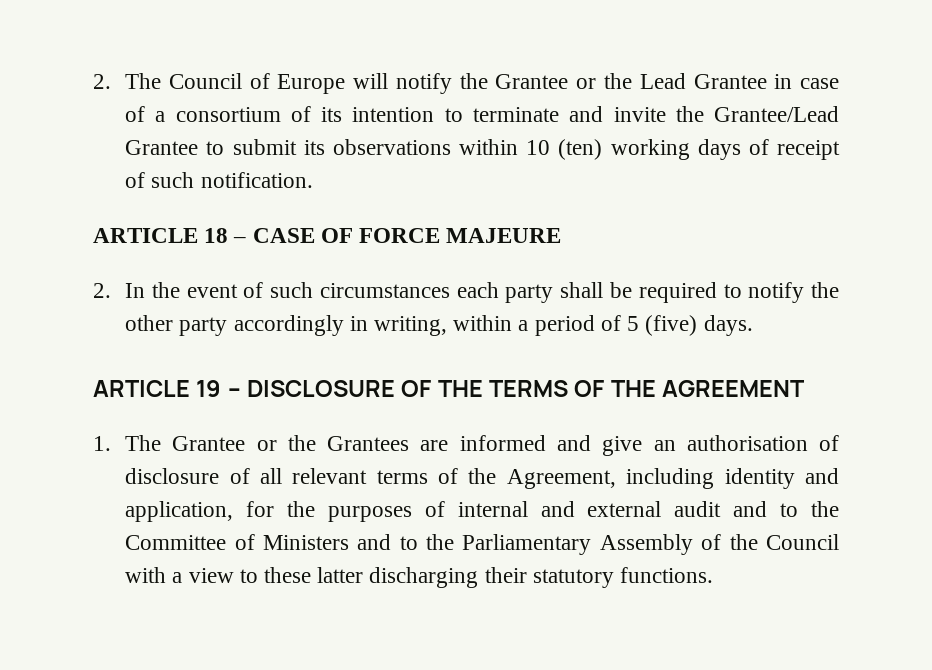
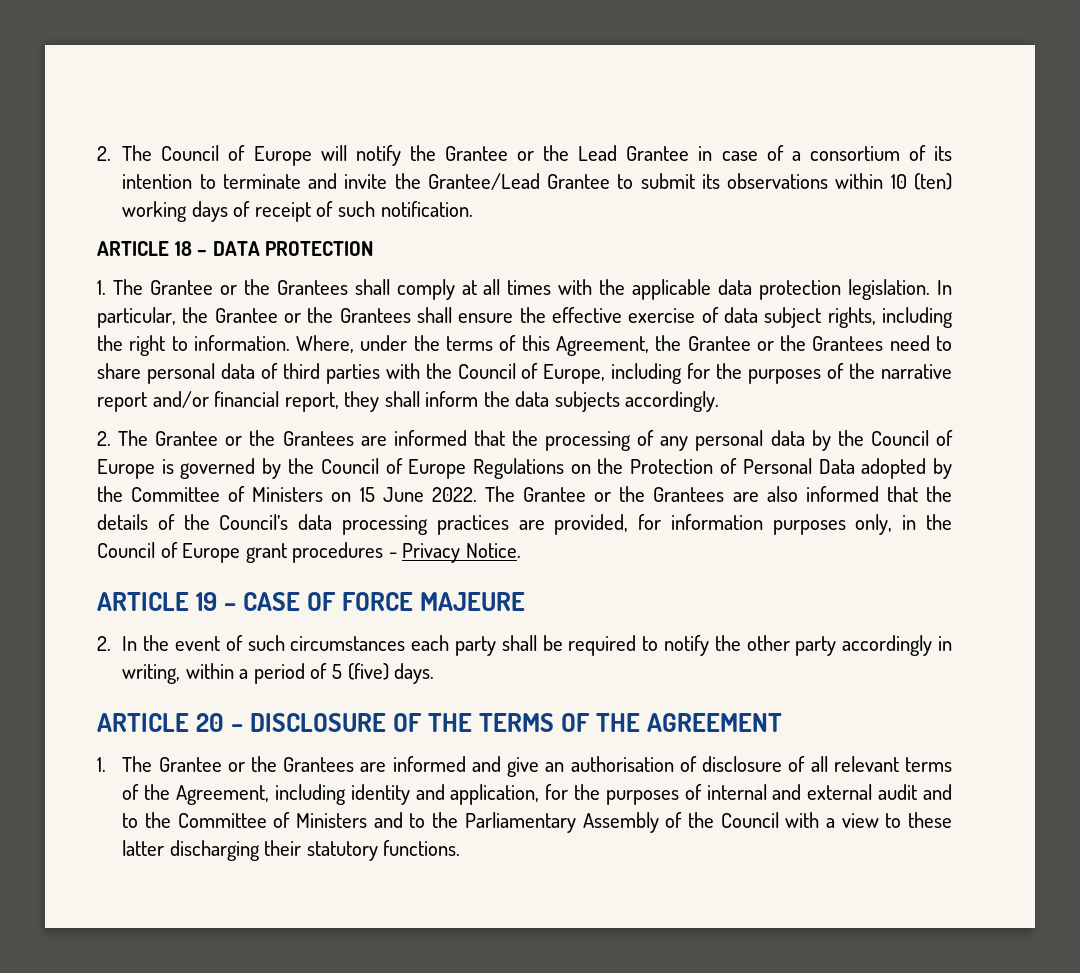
(247, 240) none -> [212,241,374,256] [97,279,953,300] [97,307,954,328] [97,335,952,356] [97,363,952,384] [97,391,720,412] [97,430,953,451] [97,458,952,479] [97,486,953,502] [97,514,953,535] [97,542,521,563] [97,592,237,611] DATA PROTECTION // 1. The Grantee or the Grantees shall comply at all times with the applicable data protection legislation. In particular, the Grantee or the Grantees shall ensure the effective exercise of data subject rights, including the right to information. Where, under the terms of this Agreement, the Grantee or the Grantees need to share personal data of third parties with the Council of Europe, including for the purposes of the narrative report and/or financial report, they shall inform the data subjects accordingly. // 2. The Grantee or the Grantees are informed that the processing of any personal data by the Council of Europe is governed by the Council of Europe Regulations on the Protection of Personal Data adopted by the Committee of Ministers on 15 June 2022. The Grantee or the Grantees are also informed that the details of the Council’s data processing practices are provided, for information purposes only, in the Council of Europe grant procedures - Privacy Notice. // ARTICLE 19 –
[196,380,222,397] 19 -> [196,713,225,732] 20

